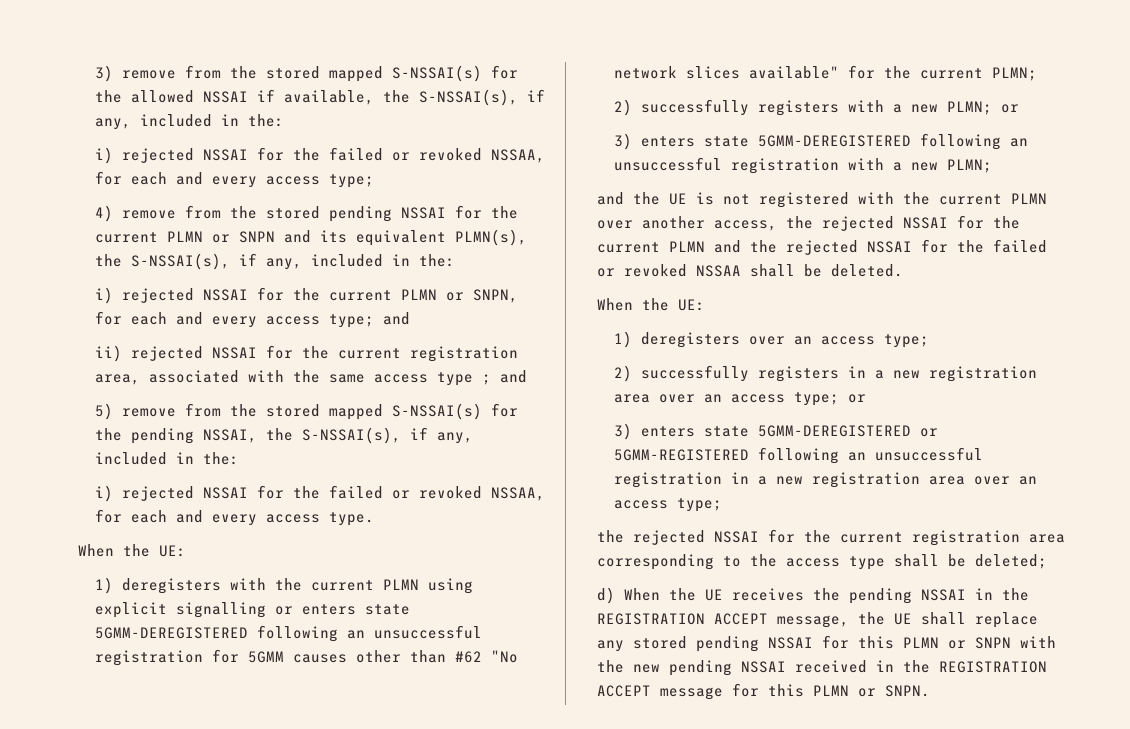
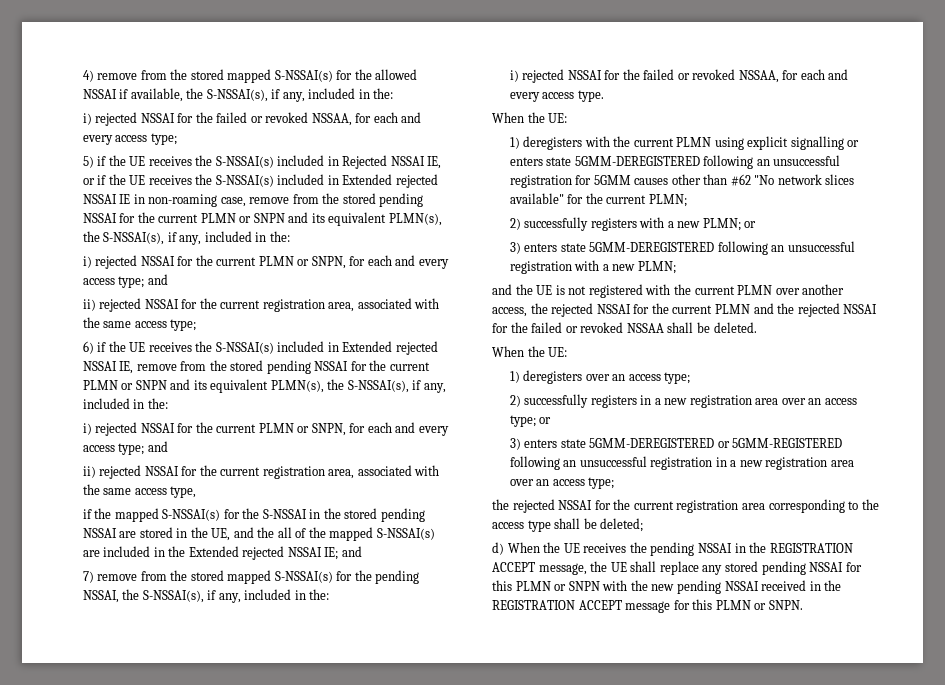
[95,65,114,82] 3) -> [82,70,94,82] 4)
[95,205,114,222] 4) -> [82,155,442,169] [82,174,438,188] [82,194,246,207] 5) if the UE receives the S-NSSAI(s) included in Rejected NSSAI IE, or if the UE receives the S-NSSAI(s) included in Extended rejected NSSAI IE in non-roaming case,
[437,370,528,386] [95,403,114,420] type ; and // 5) -> [170,319,197,331] [82,341,438,355] [82,360,430,374] [82,379,446,393] [82,398,168,409] [82,422,449,436] [82,441,168,455] [82,465,440,479] [82,484,197,498] [82,508,425,522] [82,527,435,541] [82,546,362,560] [82,571,94,583] type; // 6) if the UE receives the S-NSSAI(s) included in Extended rejected NSSAI IE, remove from the stored pending NSSAI for the current PLMN or SNPN and its equivalent PLMN(s), the S-NSSAI(s), if any, included in the: // i) rejected NSSAI for the current PLMN or SNPN, for each and every access type; and // ii) rejected NSSAI for the current registration area, associated with the same access type, // if the mapped S-NSSAI(s) for the S-NSSAI in the stored pending NSSAI are stored in the UE, and the all of the mapped S-NSSAI(s) are included in the Extended rejected NSSAI IE; and // 7)

